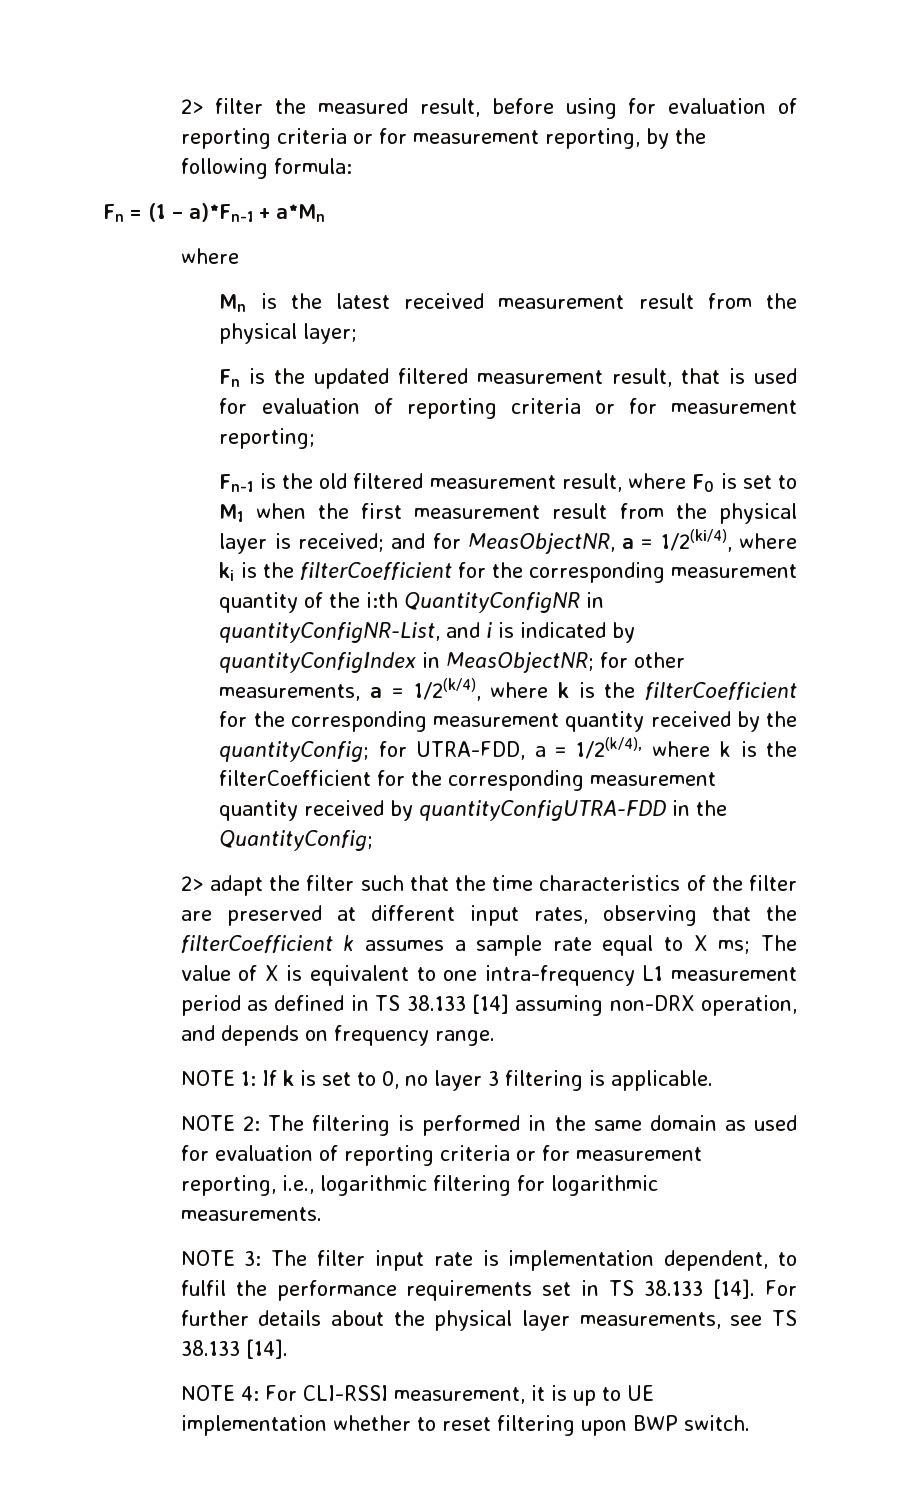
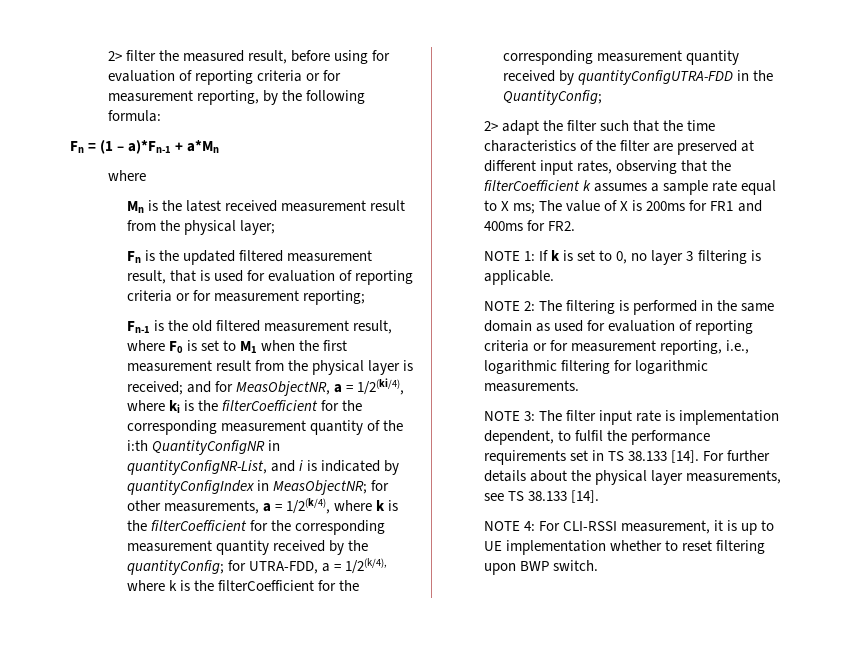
[310,965,798,986] [180,994,797,1016] [180,1025,495,1046] equivalent to one intra-frequency L1 measurement period as defined in TS 38.133 [14] assuming non-DRX operation, and depends on frequency range. -> [646,200,762,212] [483,220,576,231] 200ms for FR1 and 400ms for FR2.

